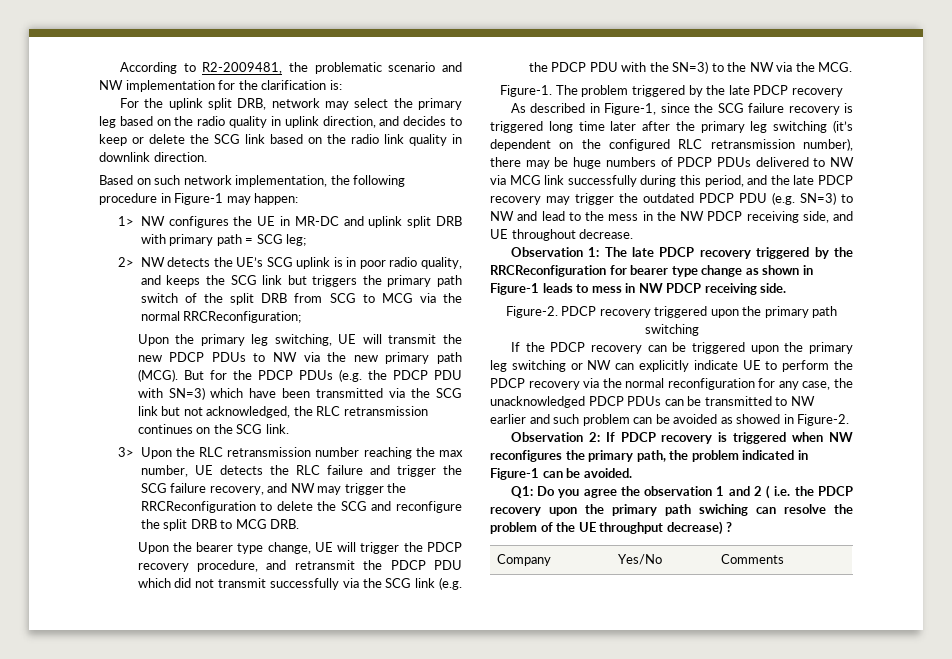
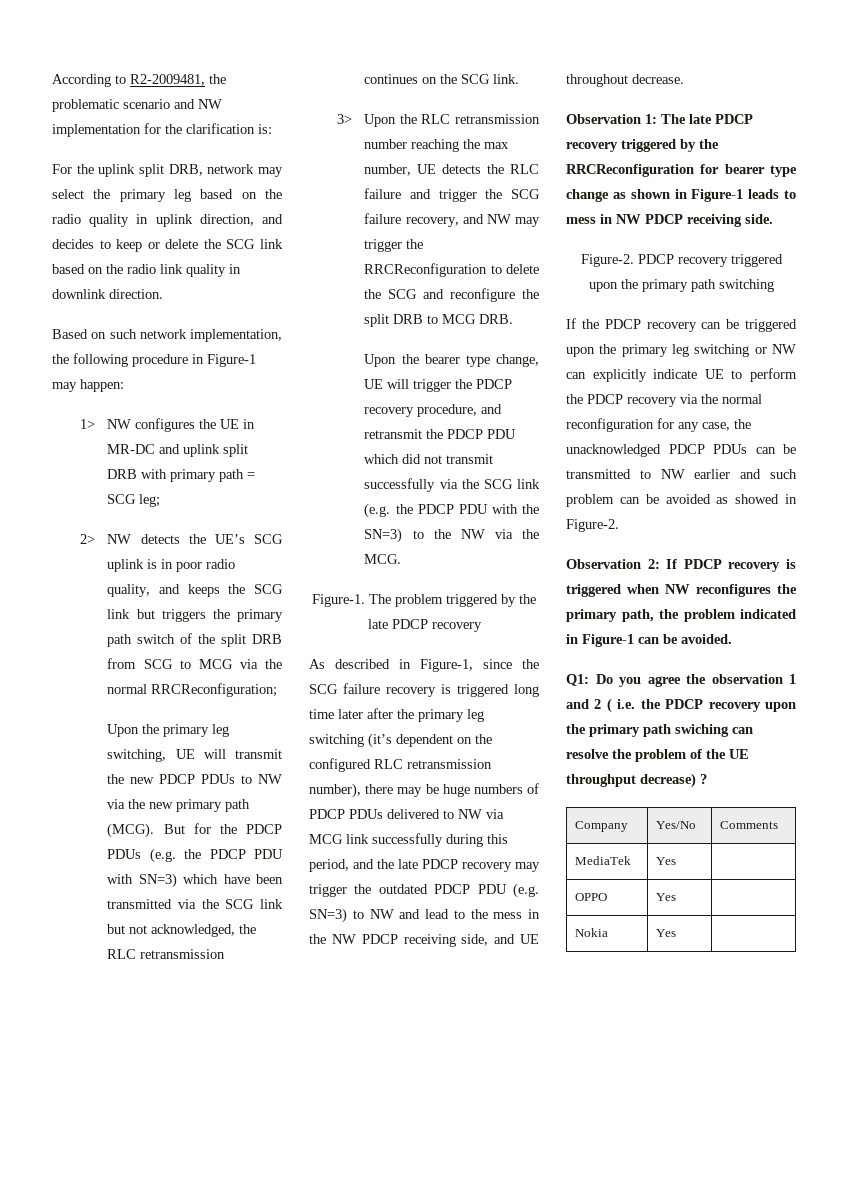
(784, 559) none -> [575,856,632,865] [656,857,677,865] [575,893,608,901] [656,893,677,901] [575,928,609,937] [656,929,677,937] // MediaTek | Yes | // OPPO | Yes | // Nokia | Yes |

